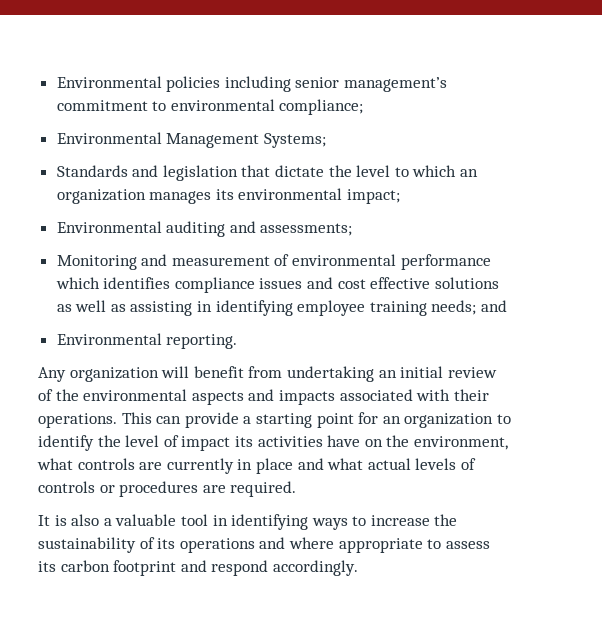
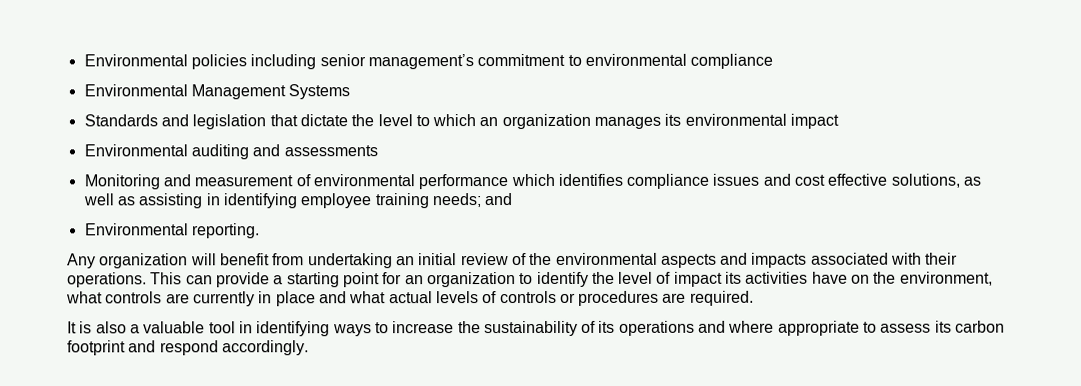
[279,99,364,115] compliance; -> [690,53,774,69] compliance
[263,133,326,148] Systems; -> [288,84,351,100] Systems
[347,189,401,204] impact; -> [790,113,840,129] impact
[260,223,353,236] assessments; -> [283,145,378,157] assessments
[434,277,499,289] solutions -> [890,173,960,188] solutions,

